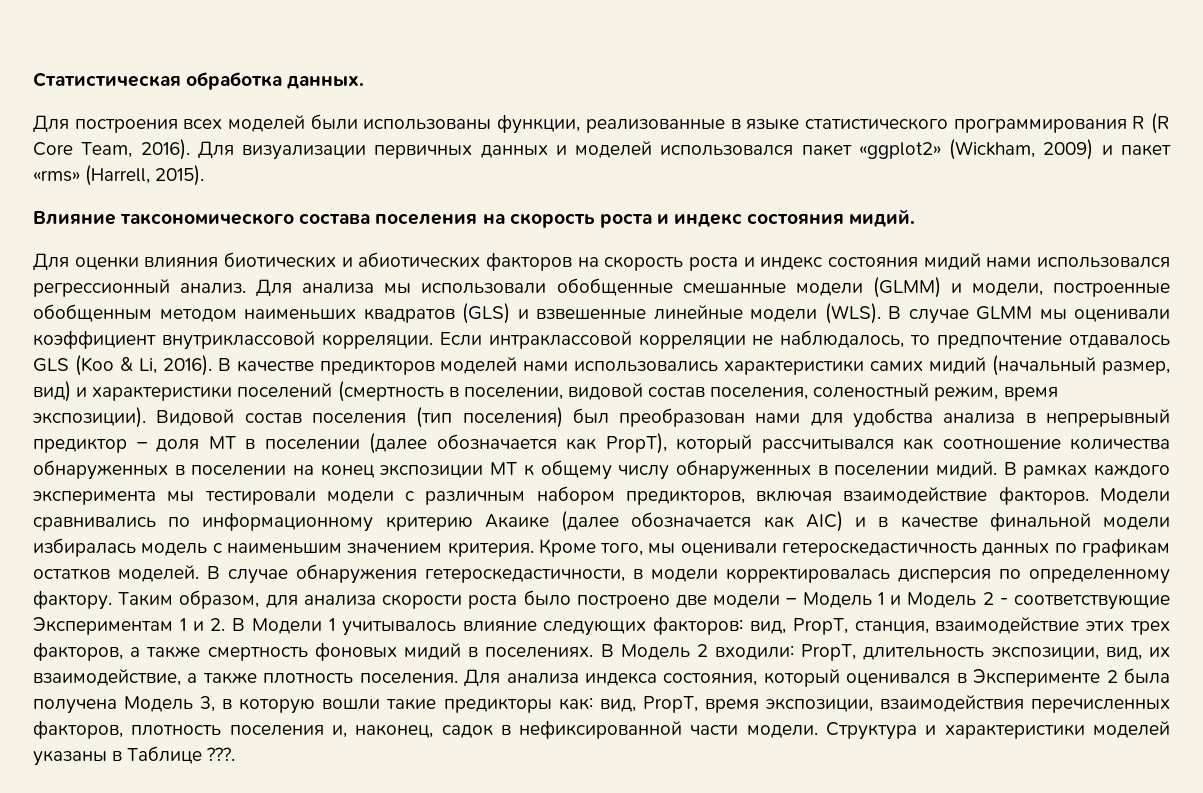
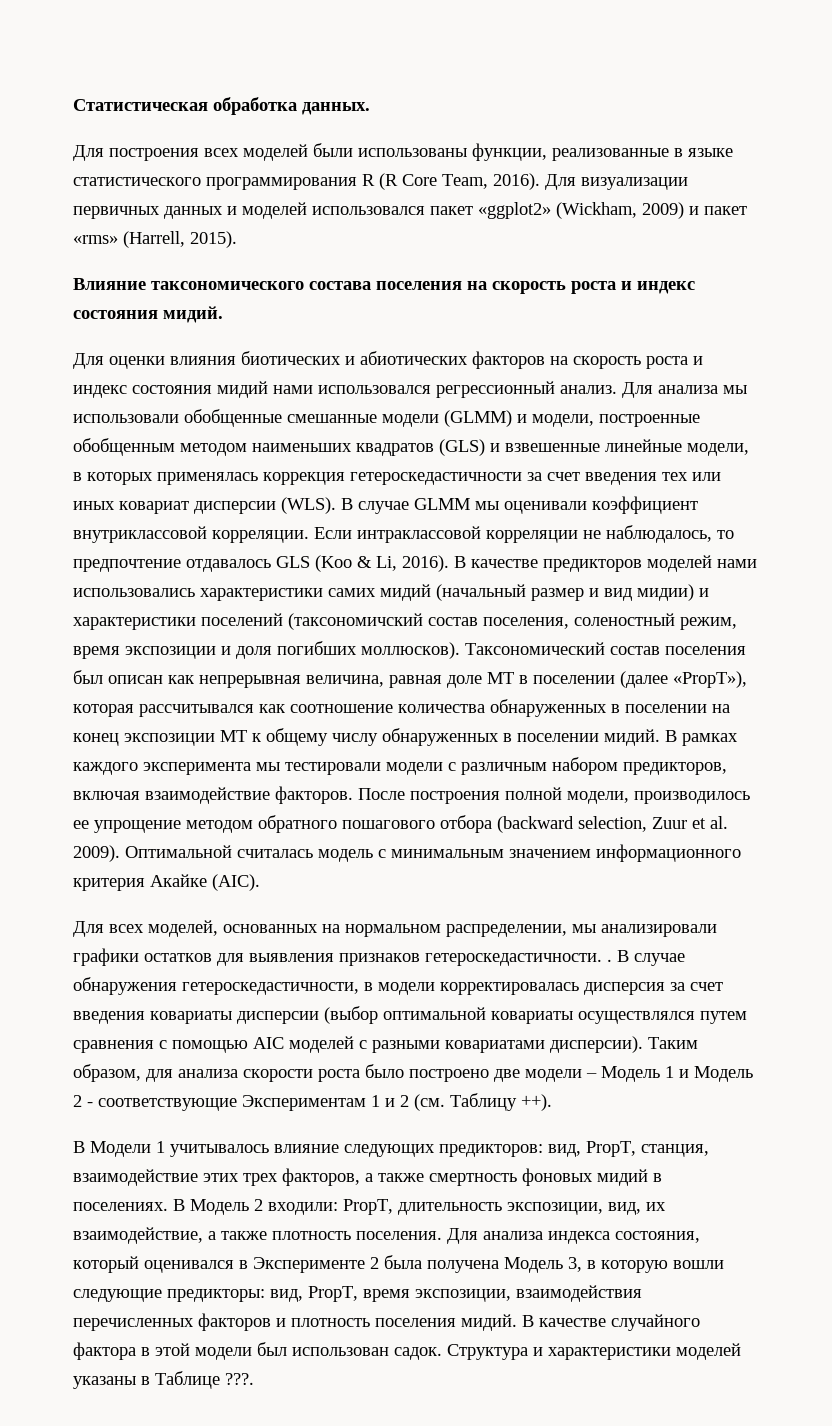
[750,309,817,322] модели -> [687,443,749,456] [73,472,721,485] [73,501,276,514] модели, в которых применялась коррекция гетероскедастичности за счет введения тех или иных ковариат дисперсии
[1102,361,1170,375] [33,381,643,402] размер, вид) и характеристики поселений (смертность в поселении, видовой -> [531,584,709,601] [73,613,423,630] размер и вид мидии) и характеристики поселений (таксономичский
[33,407,1170,428] [33,433,752,454] экспозиции). Видовой состав поселения (тип поселения) был преобразован нами для удобства анализа в непрерывный предиктор – доля MT в поселении (далее обозначается как PropT), который -> [125,641,746,659] [73,670,747,688] [73,704,134,717] экспозиции и доля погибших моллюсков). Таксономический состав поселения был описан как непрерывная величина, равная доле MT в поселении (далее «PropT»), которая
[1099,488,1170,504] [33,511,1171,532] [33,538,1170,557] [33,565,199,582] Модели сравнивались по информационному критерию Акаике (далее обозначается как AIC) и в качестве финальной модели избиралась модель с наименьшим значением критерия. Кроме того, мы оценивали гетероскедастичность данных по графикам остатков моделей. -> [358,787,750,804] [73,815,728,833] [73,844,741,862] [73,874,260,891] [73,920,717,937] [73,948,612,966] После построения полной модели, производилось ее упрощение методом обратного пошагового отбора (backward selection, Zuur et al. 2009). Оптимальной считалась модель с минимальным значением информационного критерия Акайке (AIC). // Для всех моделей, основанных на нормальном распределении, мы анализировали графики остатков для выявления признаков гетероскедастичности. .
[999,569,1170,584] [33,590,112,610] по определенному фактору. -> [670,982,723,991] [73,1006,747,1024] [73,1036,643,1053] за счет введения ковариаты дисперсии (выбор оптимальной ковариаты осуществлялся путем сравнения с помощью AIC моделей с разными ковариатами дисперсии).
[210,618,226,631] 2. -> [400,1093,552,1111] 2 (см. Таблицу ++). //
[653,616,744,635] факторов: -> [439,1144,543,1157] предикторов:
[386,697,593,713] такие предикторы как: -> [73,1289,265,1302] следующие предикторы:
[33,720,818,739] факторов, плотность поселения и, наконец, садок в нефиксированной части модели. -> [198,1313,700,1331] [73,1342,442,1360] факторов и плотность поселения мидий. В качестве случайного фактора в этой модели был использован садок.

